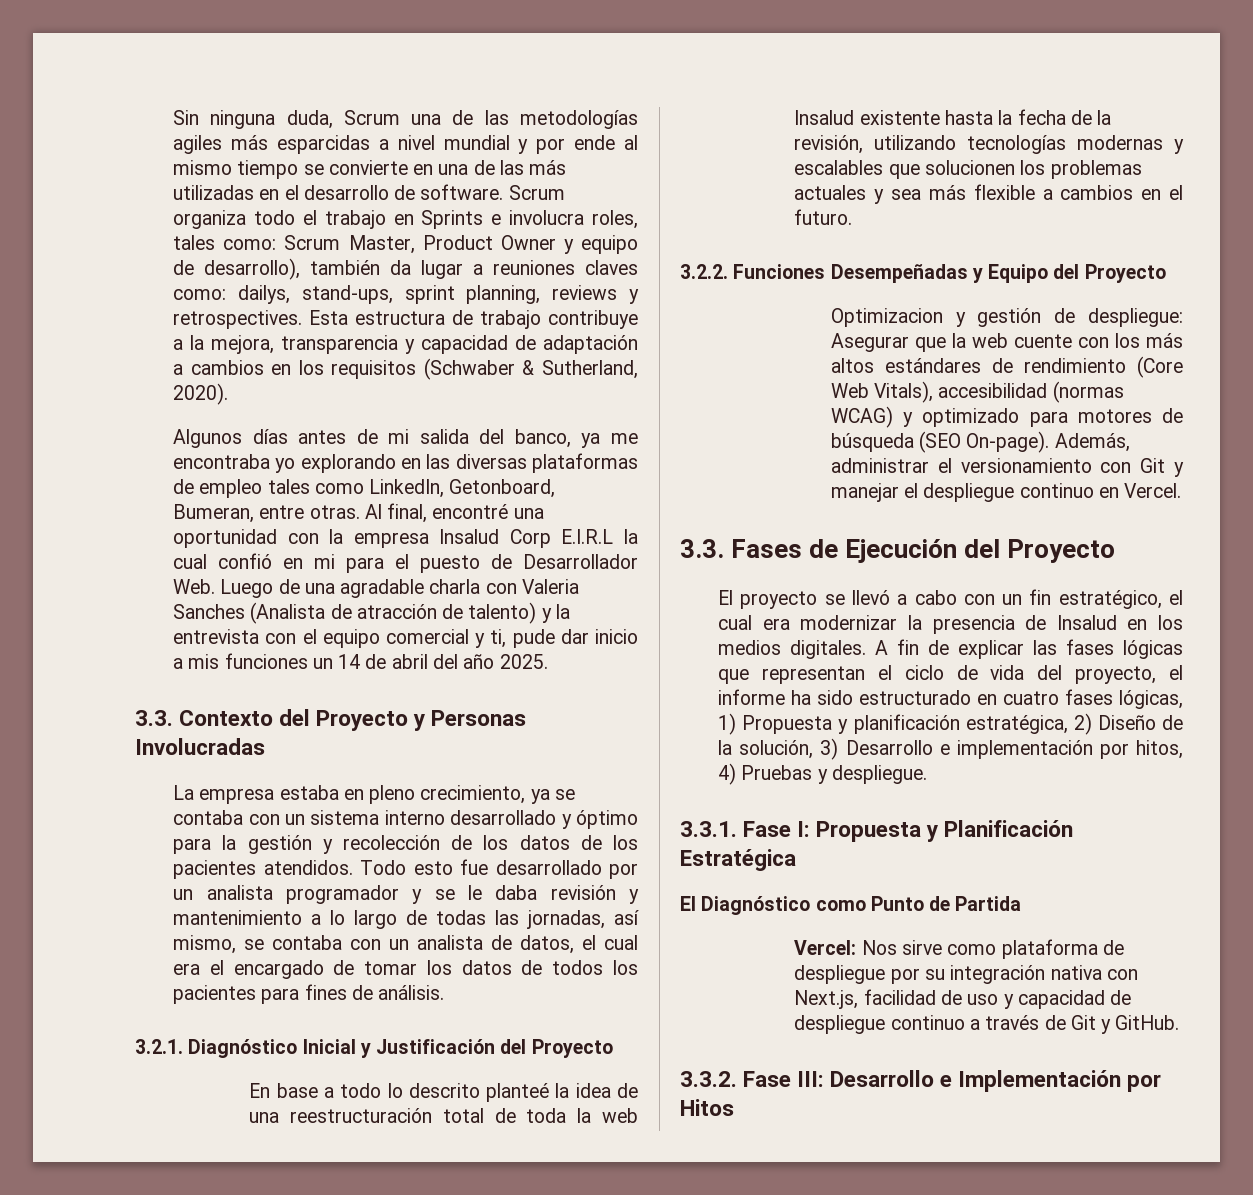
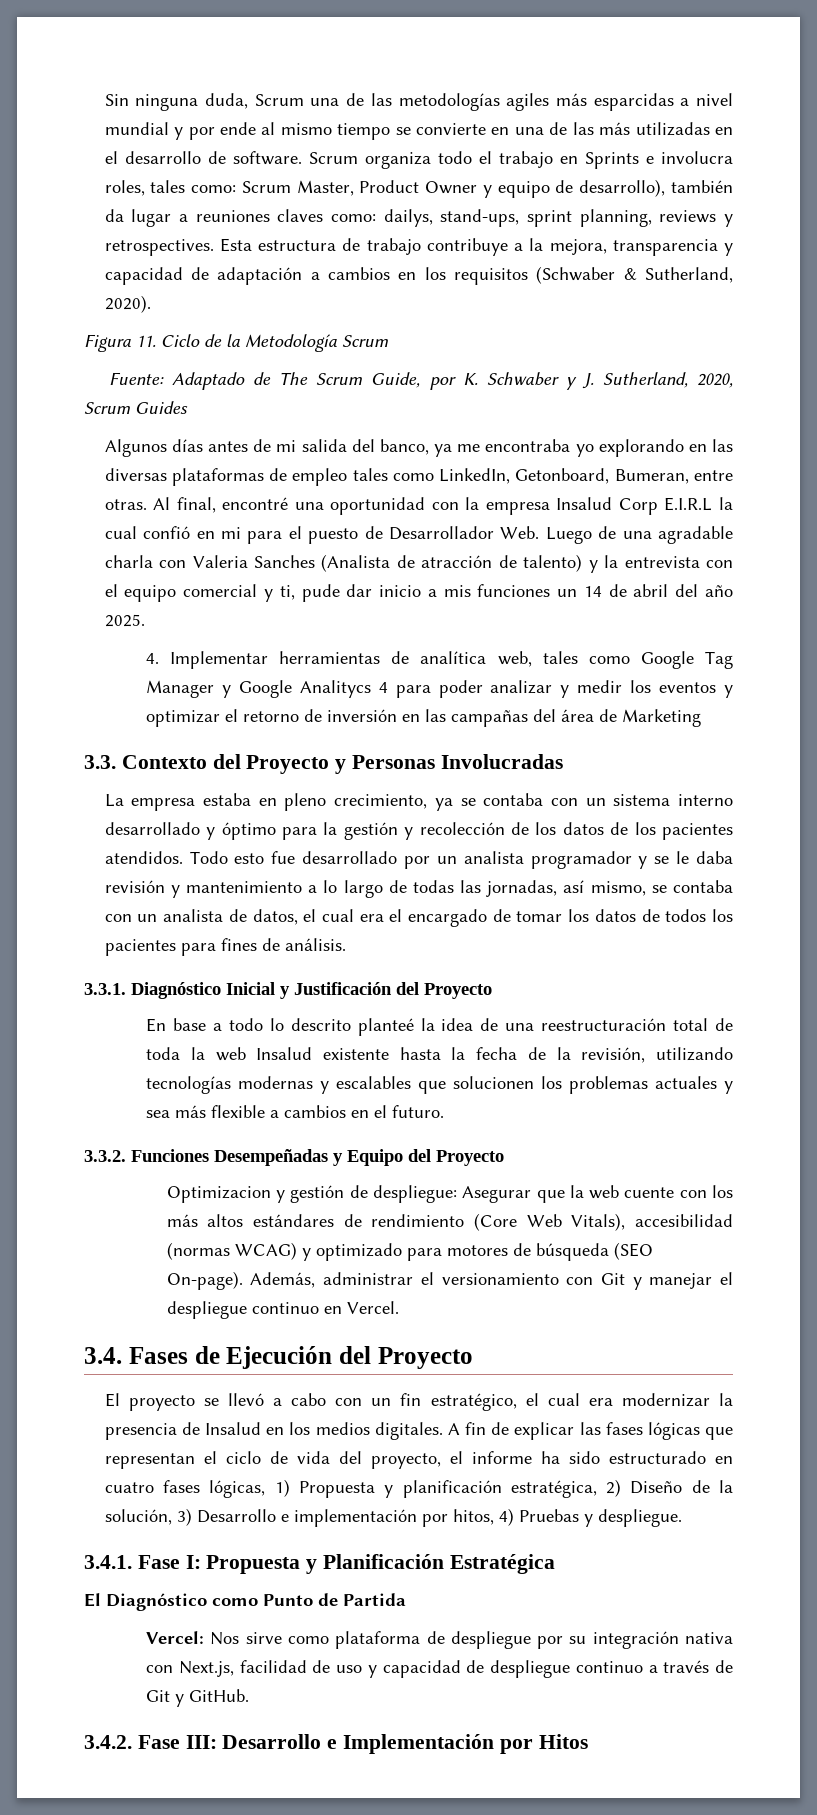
(229, 394) none -> [84,334,389,352] [109,372,733,390] [84,401,188,414] // Figura 11. Ciclo de la Metodología Scrum // Fuente: Adaptado de The Scrum Guide, por K. Schwaber y J. Sutherland, 2020, Scrum Guides
(548, 661) none -> [146,651,733,669] [146,680,734,698] [146,709,702,727] // 4. Implementar herramientas de analítica web, tales como Google Tag Manager y Google Analitycs 4 para poder analizar y medir los eventos y optimizar el retorno de inversión en las campañas del área de Marketing
[135,1039,183,1054] 3.2.1. -> [84,983,126,995] 3.3.1.
[680,264,728,279] 3.2.2. -> [84,1150,126,1162] 3.3.2.
[680,539,724,558] 3.3. -> [84,1347,122,1364] 3.4.
[680,821,737,837] 3.3.1. -> [84,1555,132,1569] 3.4.1.
[680,1071,737,1087] 3.3.2. -> [84,1735,132,1749] 3.4.2.

